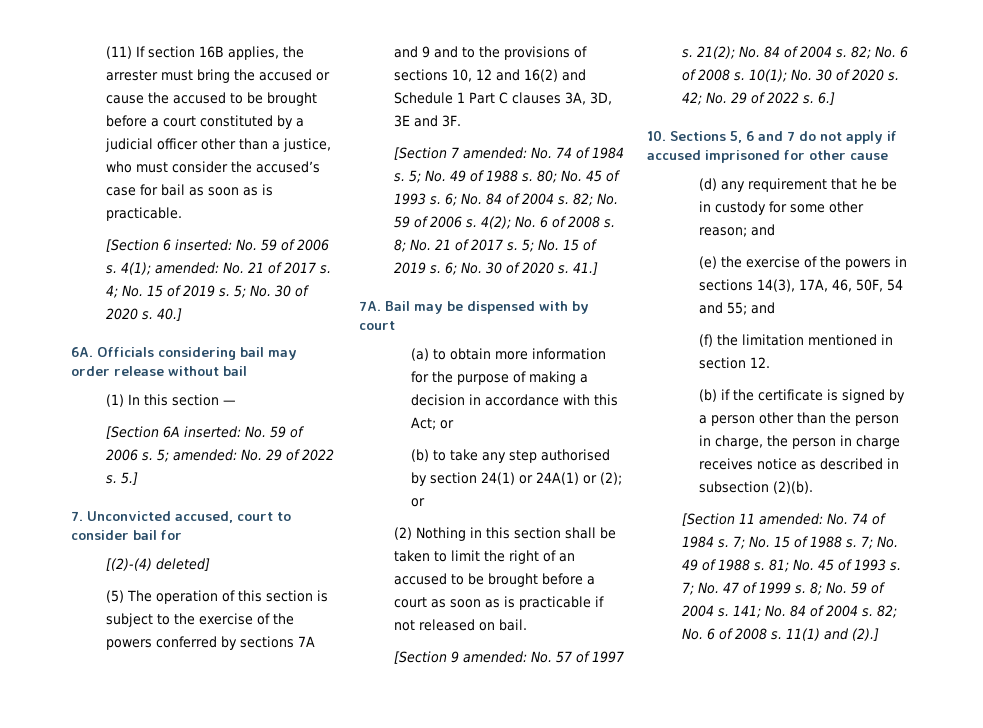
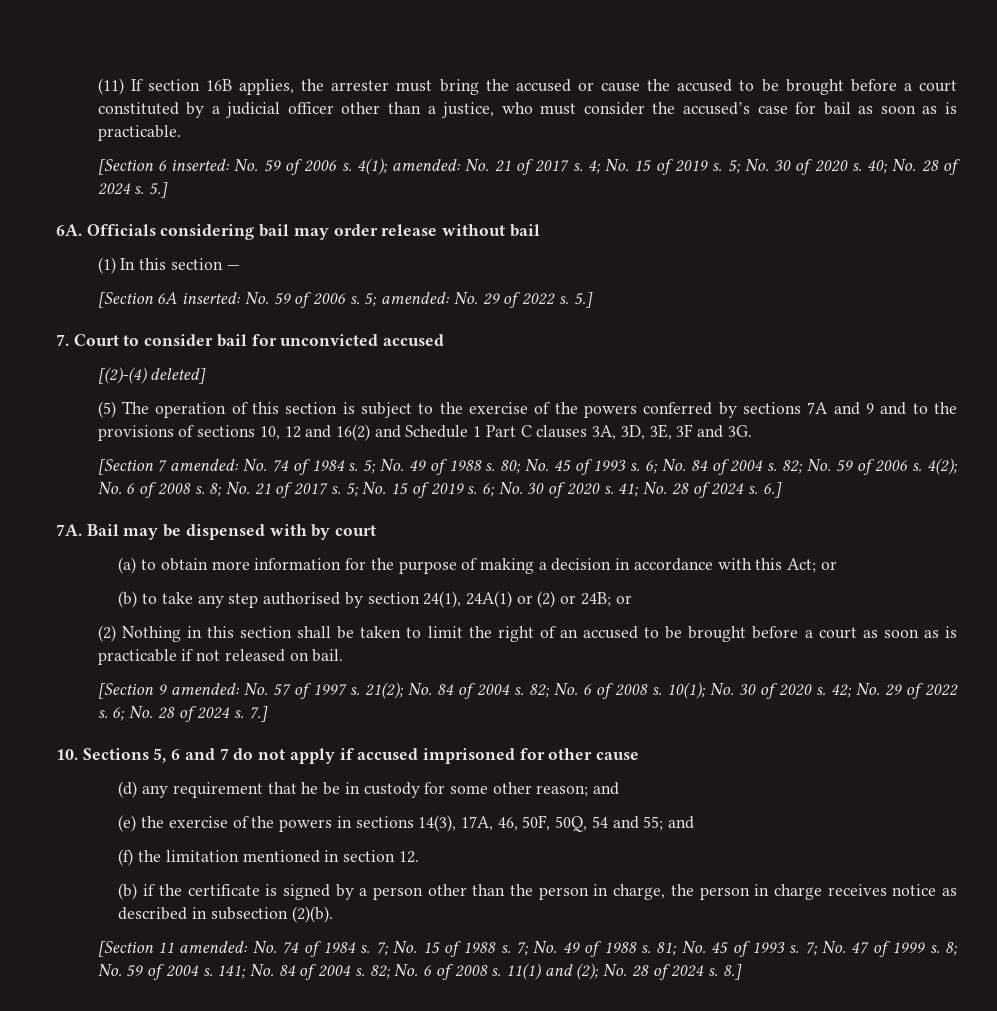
[156,308,182,321] 40.] -> [867,159,961,175] [97,182,169,198] 40; No. 28 of 2024 s. 5.]
[87,511,273,523] Unconvicted accused, court -> [73,334,119,346] Court
(182, 535) none -> [280,334,445,346] unconvicted accused
[393,115,461,127] 3E and 3F. -> [649,424,752,440] 3E, 3F and 3G.
[572,262,598,275] 41.] -> [618,482,782,498] 41; No. 28 of 2024 s. 6.]
[481,472,623,485] 24(1) or 24A(1) or (2); -> [423,591,611,608] 24(1), 24A(1) or (2) or 24B;
[817,92,835,105] 6.] -> [112,706,268,722] 6; No. 28 of 2024 s. 7.]
(884, 285) none -> [555,816,588,832] 50Q,
[851,628,879,641] (2).] -> [576,963,742,980] (2); No. 28 of 2024 s. 8.]

